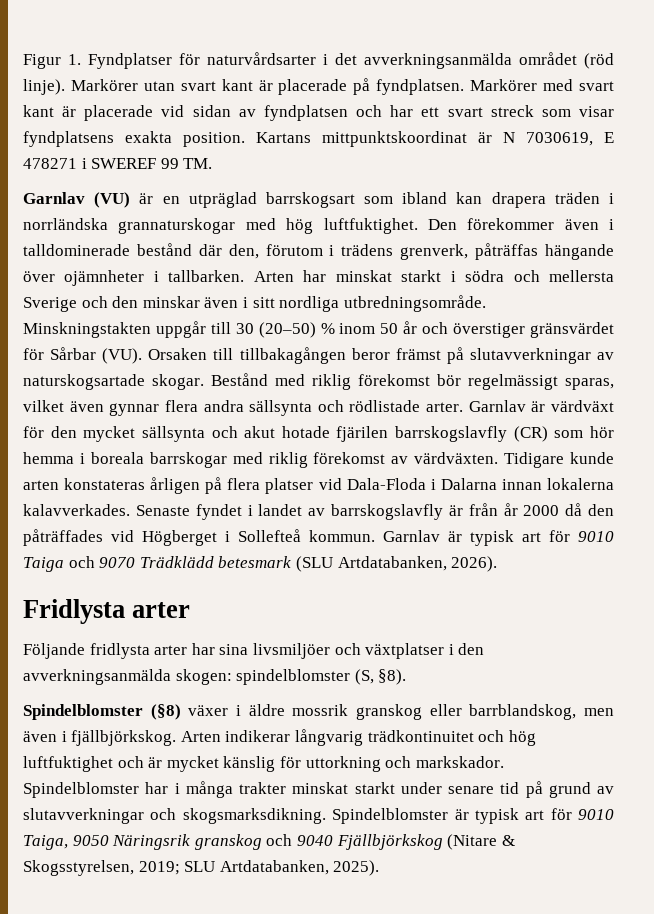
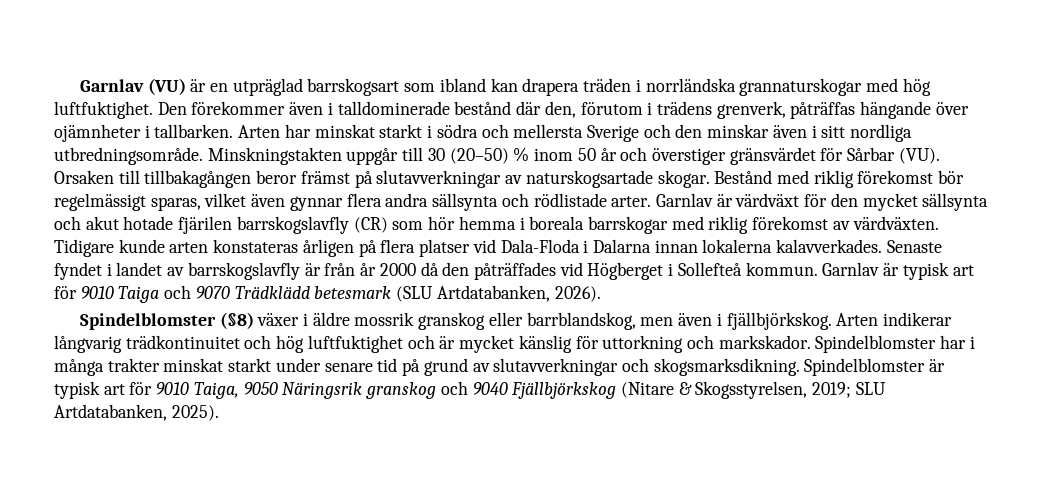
[23,52,614,69] [23,78,614,95] [23,105,614,121] [23,131,614,147] [23,158,213,169] Figur 1. Fyndplatser för naturvårdsarter i det avverkningsanmälda området (röd linje). Markörer utan svart kant är placerade på fyndplatsen. Markörer med svart kant är placerade vid sidan av fyndplatsen och har ett svart streck som visar fyndplatsens exakta position. Kartans mittpunktskoordinat är N 7030619, E 478271 i SWEREF 99 TM. // -> (79, 85) none
[23,599,191,624] [23,643,485,659] [23,669,407,685] // Fridlysta arter // Följande fridlysta arter har sina livsmiljöer och växtplatser i den avverkningsanmälda skogen: spindelblomster (S, §8). -> (601, 294) none

